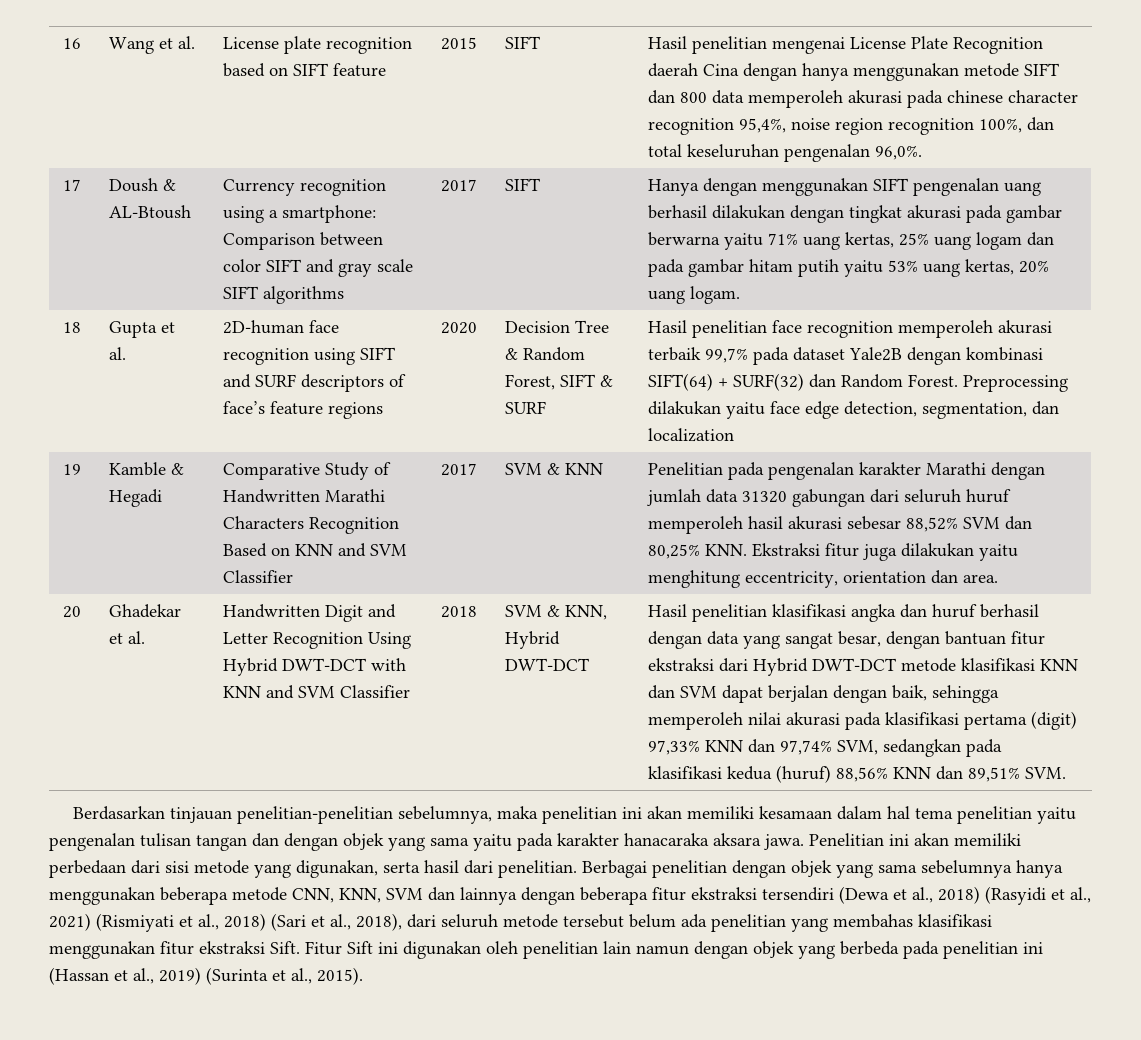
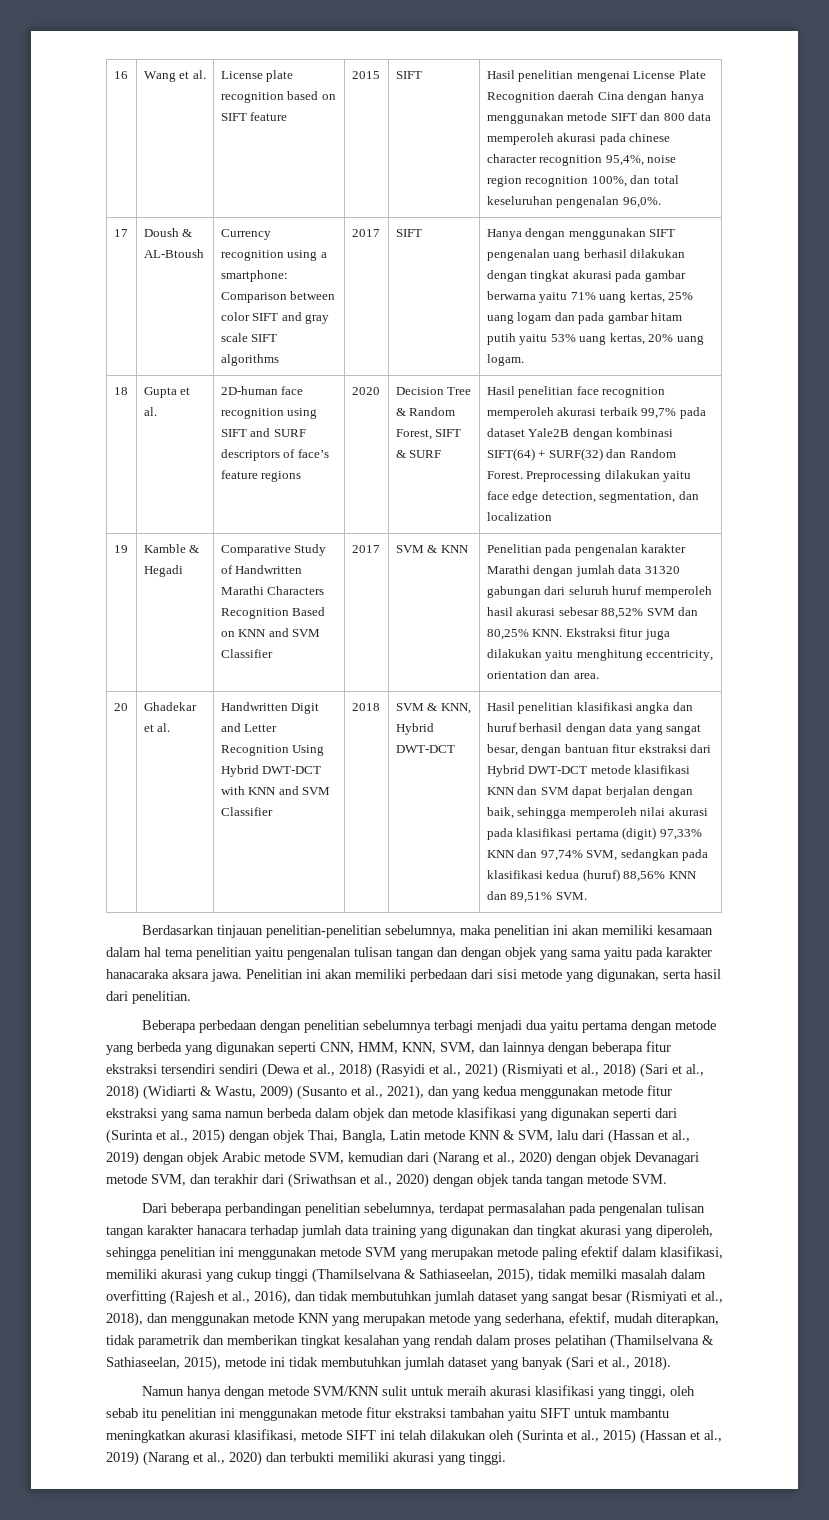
[582,860,1063,878] [49,887,423,905] Berbagai penelitian dengan objek yang sama sebelumnya hanya menggunakan beberapa metode CNN, KNN, SVM -> [142,1020,717,1033] [106,1042,475,1055] // Beberapa perbedaan dengan penelitian sebelumnya terbagi menjadi dua yaitu pertama dengan metode yang berbeda yang digunakan seperti CNN, HMM, KNN, SVM,
(834, 894) none -> [219,1064,258,1074] sendiri
[356,913,992,932] [49,941,1043,959] [49,967,363,985] 2018), dari seluruh metode tersebut belum ada penelitian yang membahas klasifikasi menggunakan fitur ekstraksi Sift. Fitur Sift ini digunakan oleh penelitian lain namun dengan objek yang berbeda pada penelitian ini (Hassan et al., 2019) (Surinta et al., 2015). -> [106,1085,672,1100] [106,1107,677,1121] [106,1129,690,1144] [106,1151,699,1166] [106,1173,667,1188] [142,1203,706,1216] [106,1225,713,1238] [106,1246,723,1260] [106,1268,706,1283] [106,1290,723,1305] [106,1312,719,1327] [106,1334,714,1349] [106,1356,671,1371] [142,1385,696,1399] [106,1407,669,1421] [106,1429,722,1444] [106,1451,506,1466] 2018) (Widiarti & Wastu, 2009) (Susanto et al., 2021), dan yang kedua menggunakan metode fitur ekstraksi yang sama namun berbeda dalam objek dan metode klasifikasi yang digunakan seperti dari (Surinta et al., 2015) dengan objek Thai, Bangla, Latin metode KNN & SVM, lalu dari (Hassan et al., 2019) dengan objek Arabic metode SVM, kemudian dari (Narang et al., 2020) dengan objek Devanagari metode SVM, dan terakhir dari (Sriwathsan et al., 2020) dengan objek tanda tangan metode SVM. // Dari beberapa perbandingan penelitian sebelumnya, terdapat permasalahan pada pengenalan tulisan tangan karakter hanacara terhadap jumlah data training yang digunakan dan tingkat akurasi yang diperoleh, sehingga penelitian ini menggunakan metode SVM yang merupakan metode paling efektif dalam klasifikasi, memiliki akurasi yang cukup tinggi (Thamilselvana & Sathiaseelan, 2015), tidak memilki masalah dalam overfitting (Rajesh et al., 2016), dan tidak membutuhkan jumlah dataset yang sangat besar (Rismiyati et al., 2018), dan menggunakan metode KNN yang merupakan metode yang sederhana, efektif, mudah diterapkan, tidak parametrik dan memberikan tingkat kesalahan yang rendah dalam proses pelatihan (Thamilselvana & Sathiaseelan, 2015), metode ini tidak membutuhkan jumlah dataset yang banyak (Sari et al., 2018). // Namun hanya dengan metode SVM/KNN sulit untuk meraih akurasi klasifikasi yang tinggi, oleh sebab itu penelitian ini menggunakan metode fitur ekstraksi tambahan yaitu SIFT untuk mambantu meningkatkan akurasi klasifikasi, metode SIFT ini telah dilakukan oleh (Surinta et al., 2015) (Hassan et al., 2019) (Narang et al., 2020) dan terbukti memiliki akurasi yang tinggi.

